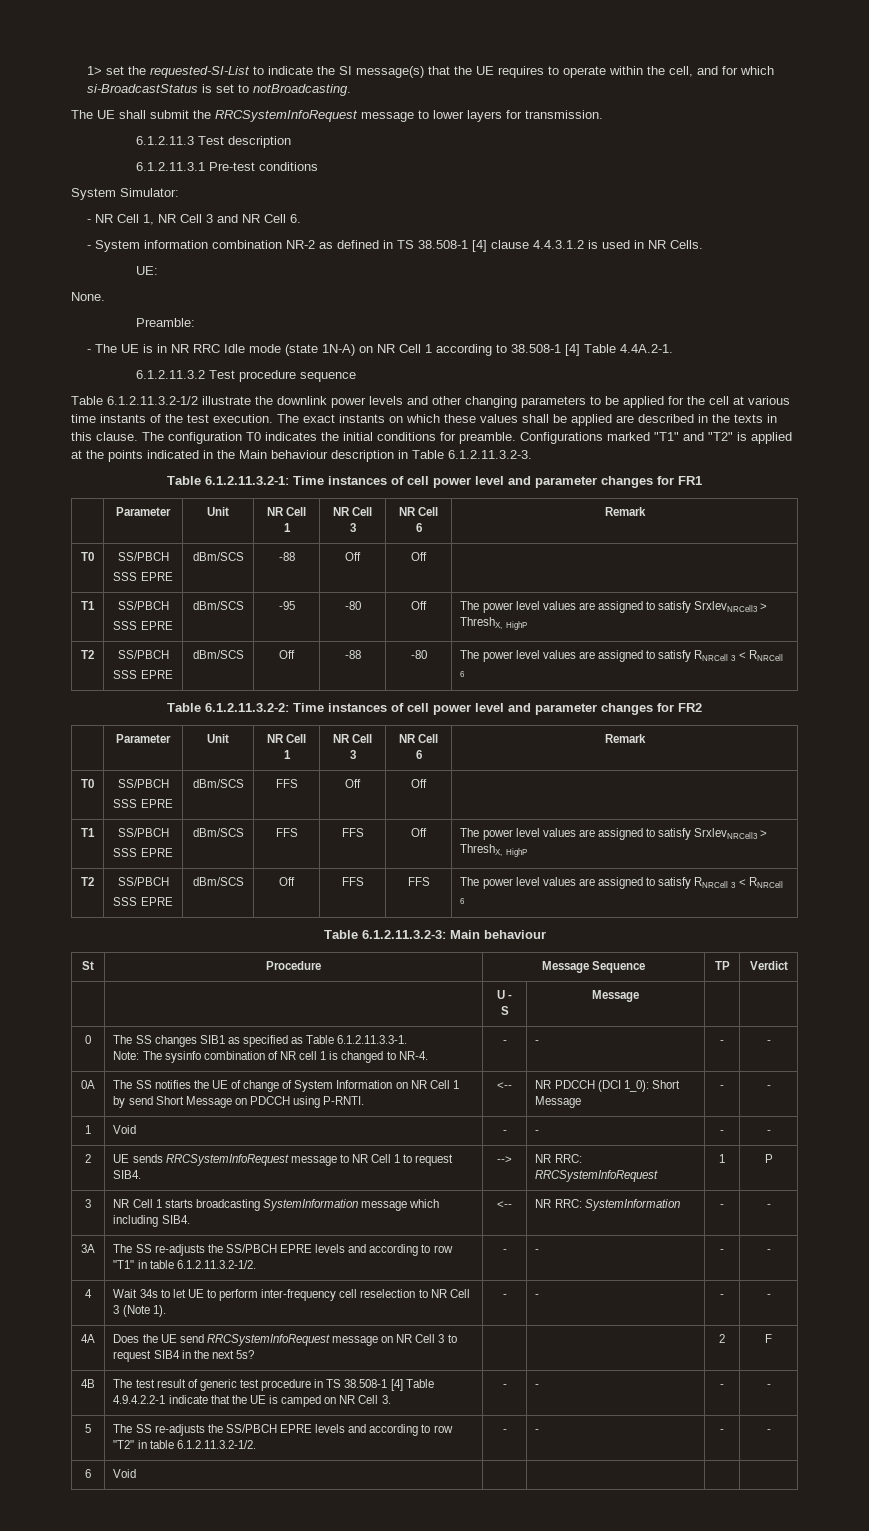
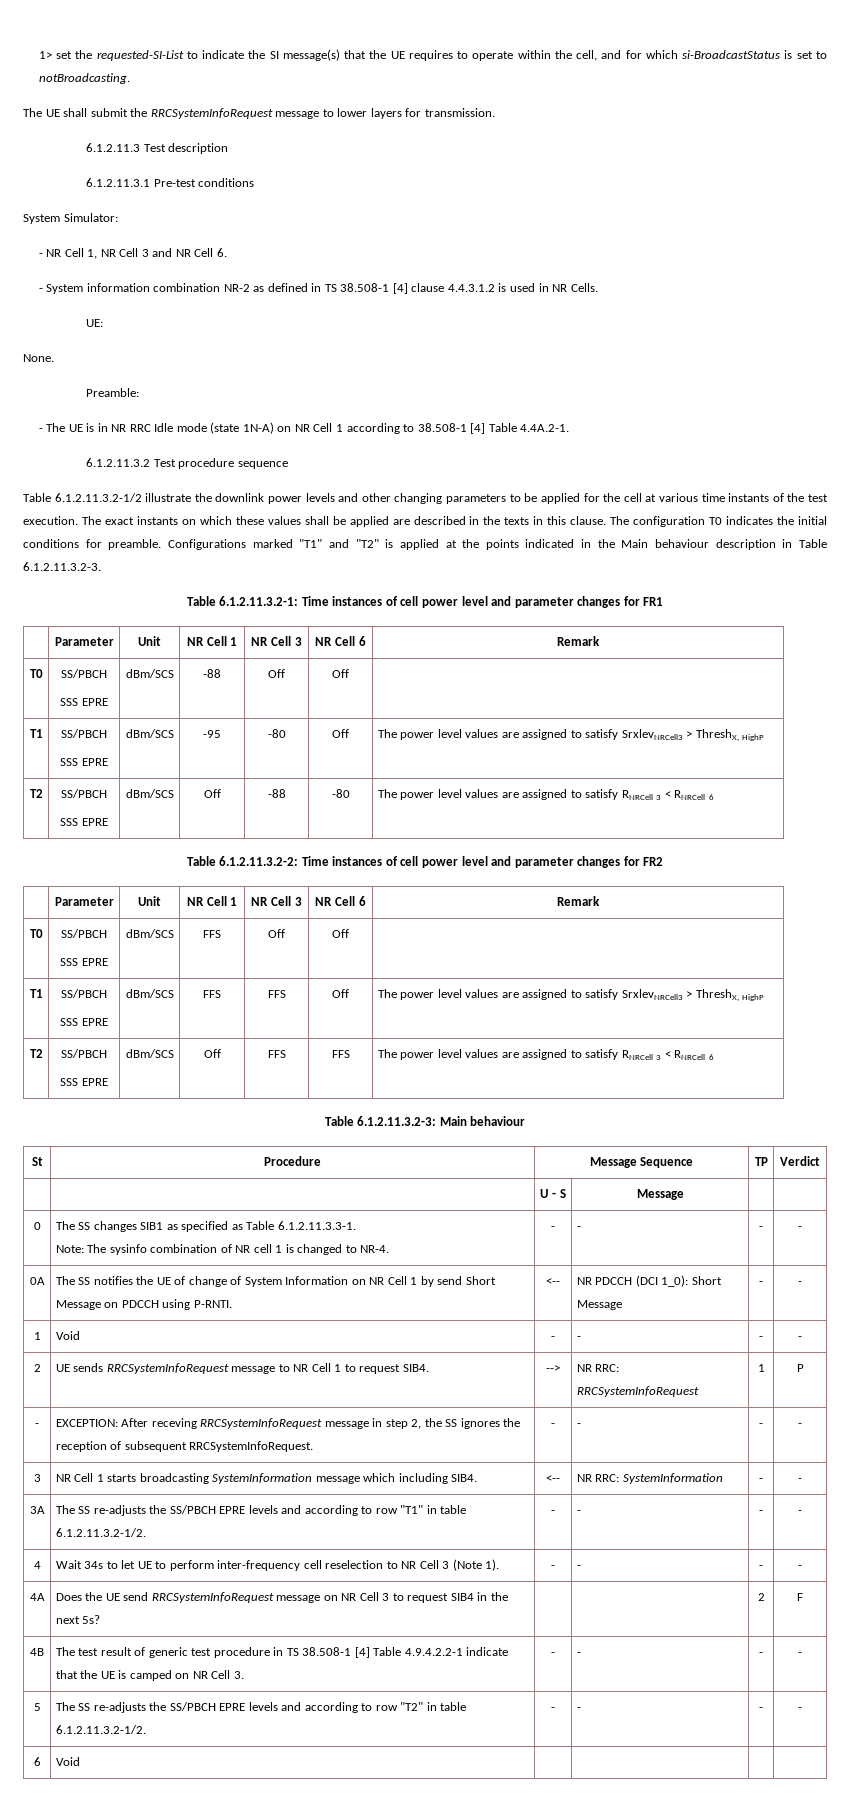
(773, 1158) none -> [35,1423,39,1427] [55,1418,521,1429] [55,1441,314,1452] [551,1423,555,1427] [576,1423,581,1427] [759,1423,763,1427] [798,1423,802,1427] // - | EXCEPTION: After receving RRCSystemInfoRequest message in step 2, the SS ignores the reception of subsequent RRCSystemInfoRequest. | - | - | - | -

